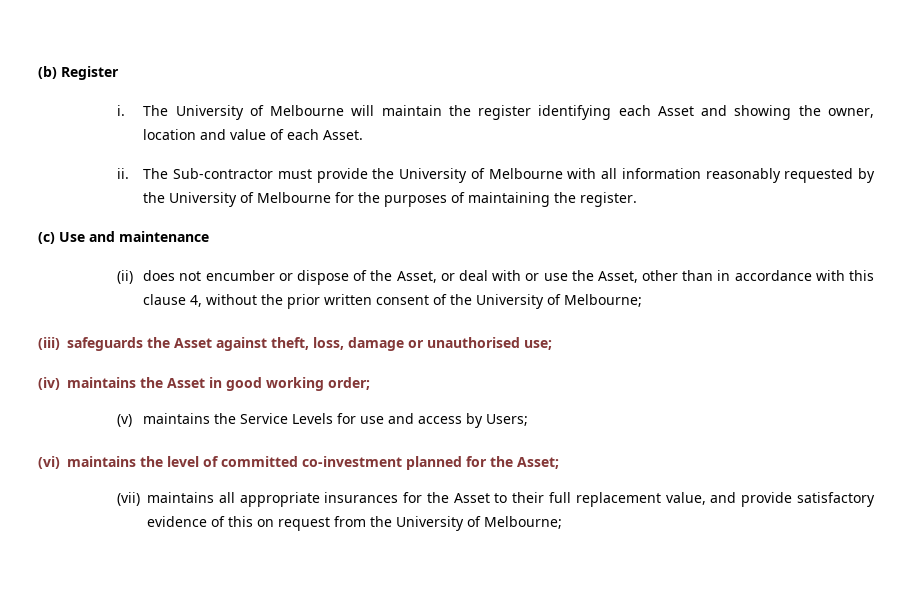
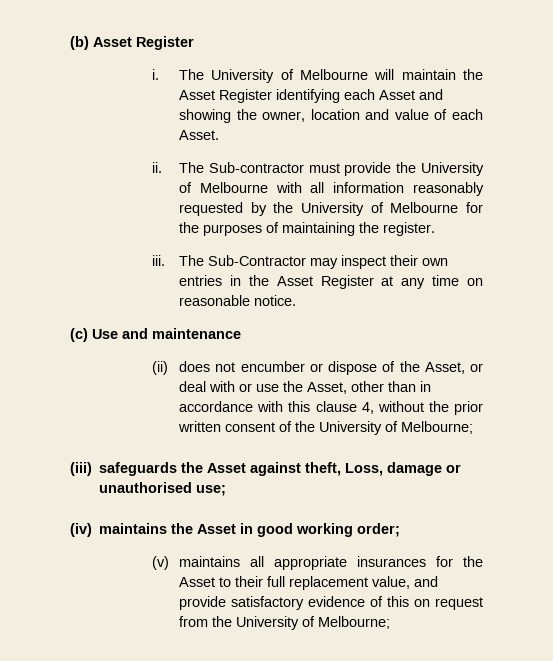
(57, 72) none -> [93,37,132,47] Asset
[478,105,532,120] register -> [179,89,273,103] Asset Register
(638, 199) none -> [151,255,449,269] [179,275,483,289] [179,295,297,306] // iii. The Sub-Contractor may inspect their own entries in the Asset Register at any time on reasonable notice.
[313,337,344,350] loss, -> [345,463,384,476] Loss,
[214,413,529,428] [38,456,559,470] [116,492,214,506] the Service Levels for use and access by Users; // (vi) maintains the level of committed co-investment planned for the Asset; // (vii) maintains -> (241, 561) none

